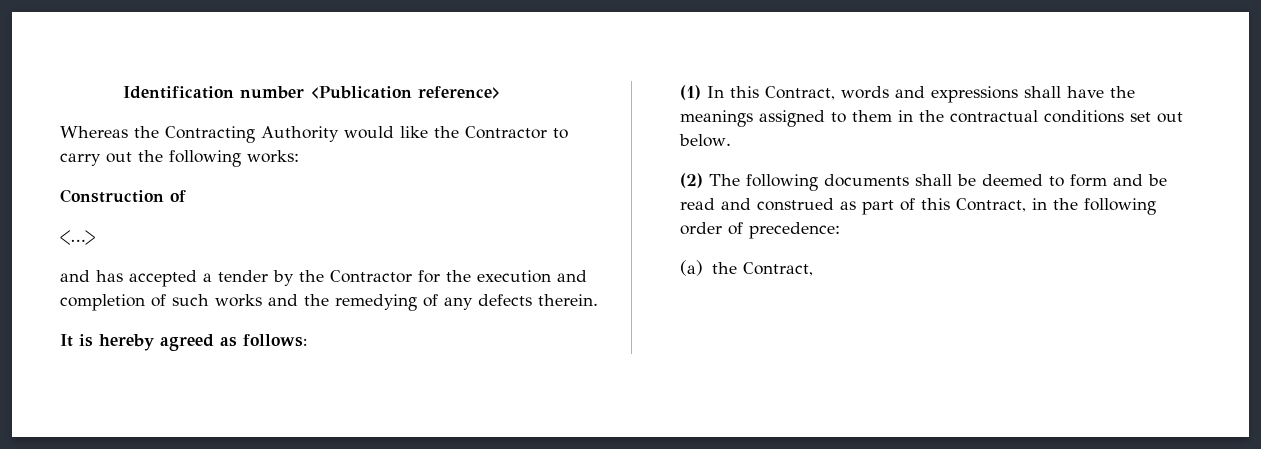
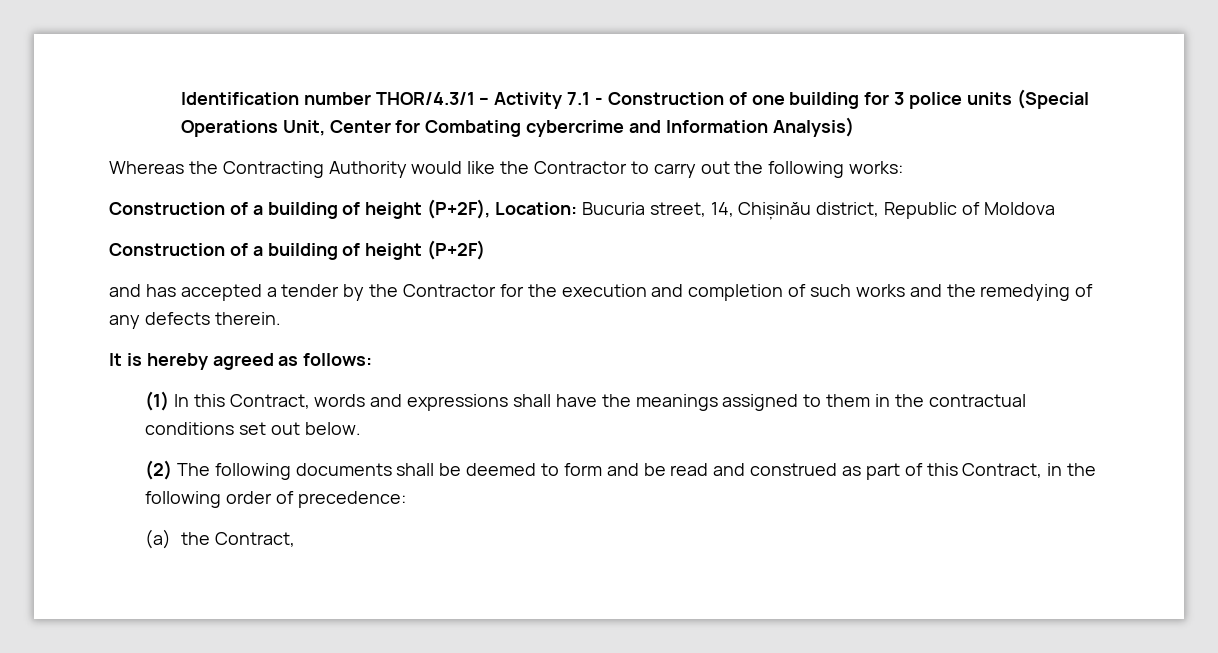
[309,86,501,99] <Publication reference> -> [375,89,1089,109] [180,117,854,137] THOR/4.3/1 – Activity 7.1 - Construction of one building for 3 police units (Special Operations Unit, Center for Combating cybercrime and Information Analysis)
[60,230,95,245] // <…> -> [252,199,1055,220] [109,240,486,260] a building of height (P+2F), Location: Bucuria street, 14, Chișinău district, Republic of Moldova // Construction of a building of height (P+2F)

